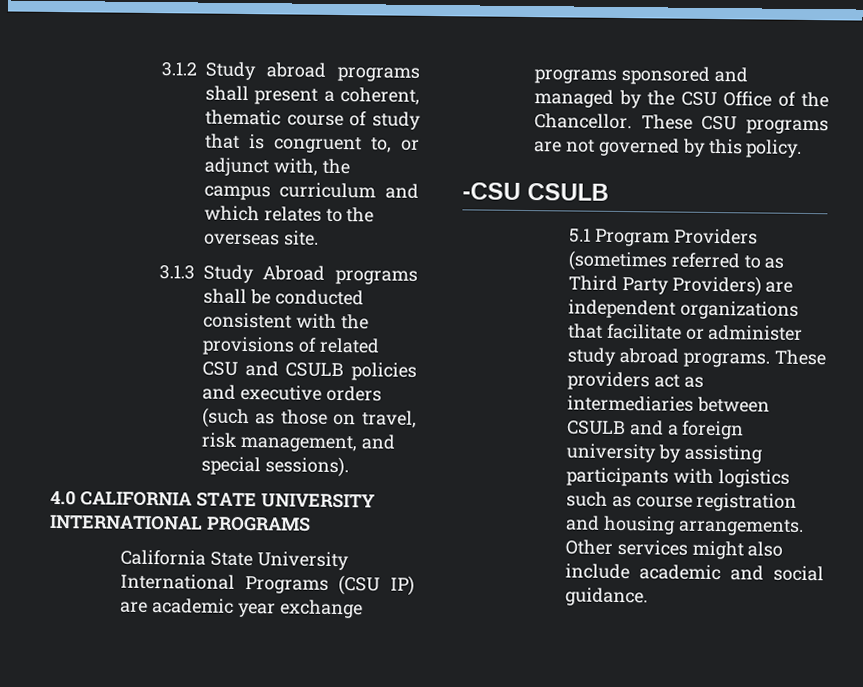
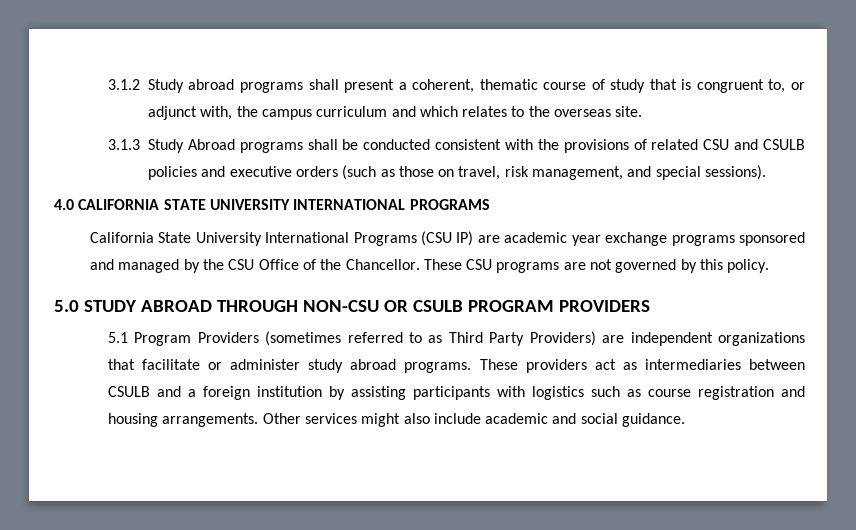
[462,182,609,201] -CSU CSULB -> [54,300,650,312] 5.0 STUDY ABROAD THROUGH NON-CSU OR CSULB PROGRAM PROVIDERS
[565,443,656,463] university -> [256,386,322,397] institution

